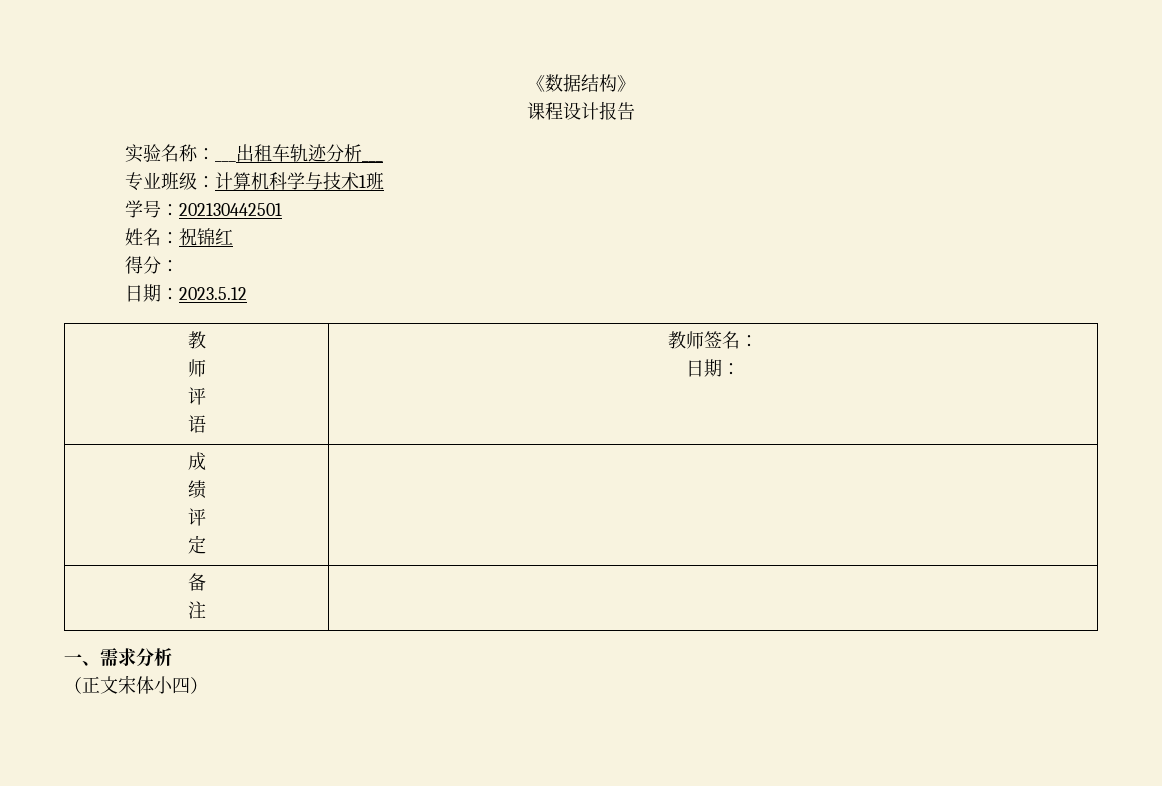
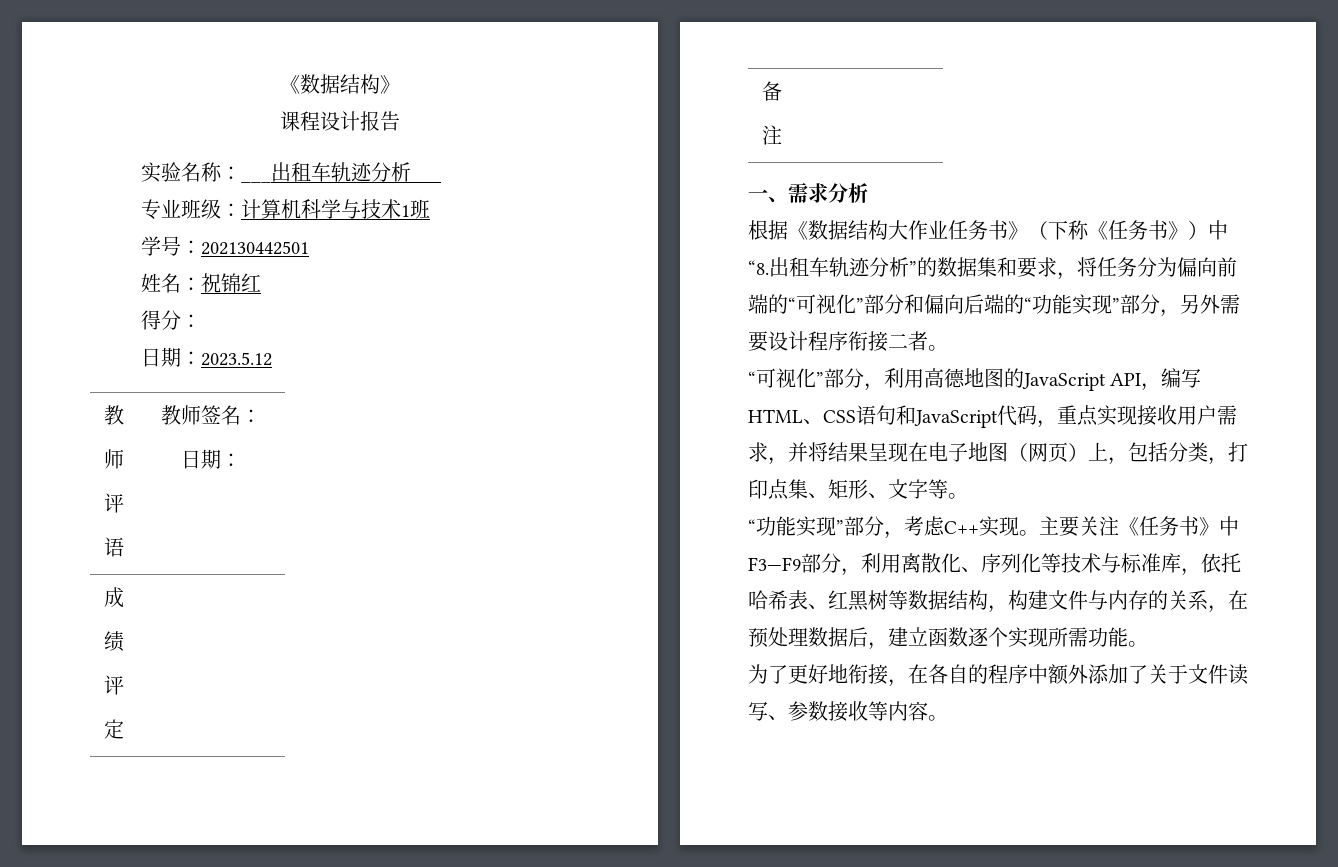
[64,675,208,694] （正文宋体小四） -> [748,220,1228,240] [748,257,1237,280] [748,294,1240,317] [748,331,948,352] [748,368,1202,391] [748,405,1237,428] [748,442,1248,465] [748,479,968,500] [748,516,1239,539] [748,553,1241,576] [748,590,1248,613] [748,627,1148,650] [748,664,1248,687] [748,701,948,722] 根据《数据结构大作业任务书》（下称《任务书》）中“8.出租车轨迹分析”的数据集和要求，将任务分为偏向前端的“可视化”部分和偏向后端的“功能实现”部分，另外需要设计程序衔接二者。 // “可视化”部分，利用高德地图的JavaScript API，编写HTML、CSS语句和JavaScript代码，重点实现接收用户需求，并将结果呈现在电子地图（网页）上，包括分类，打印点集、矩形、文字等。 // “功能实现”部分，考虑C++实现。主要关注《任务书》中F3—F9部分，利用离散化、序列化等技术与标准库，依托哈希表、红黑树等数据结构，构建文件与内存的关系，在预处理数据后，建立函数逐个实现所需功能。 // 为了更好地衔接，在各自的程序中额外添加了关于文件读写、参数接收等内容。

